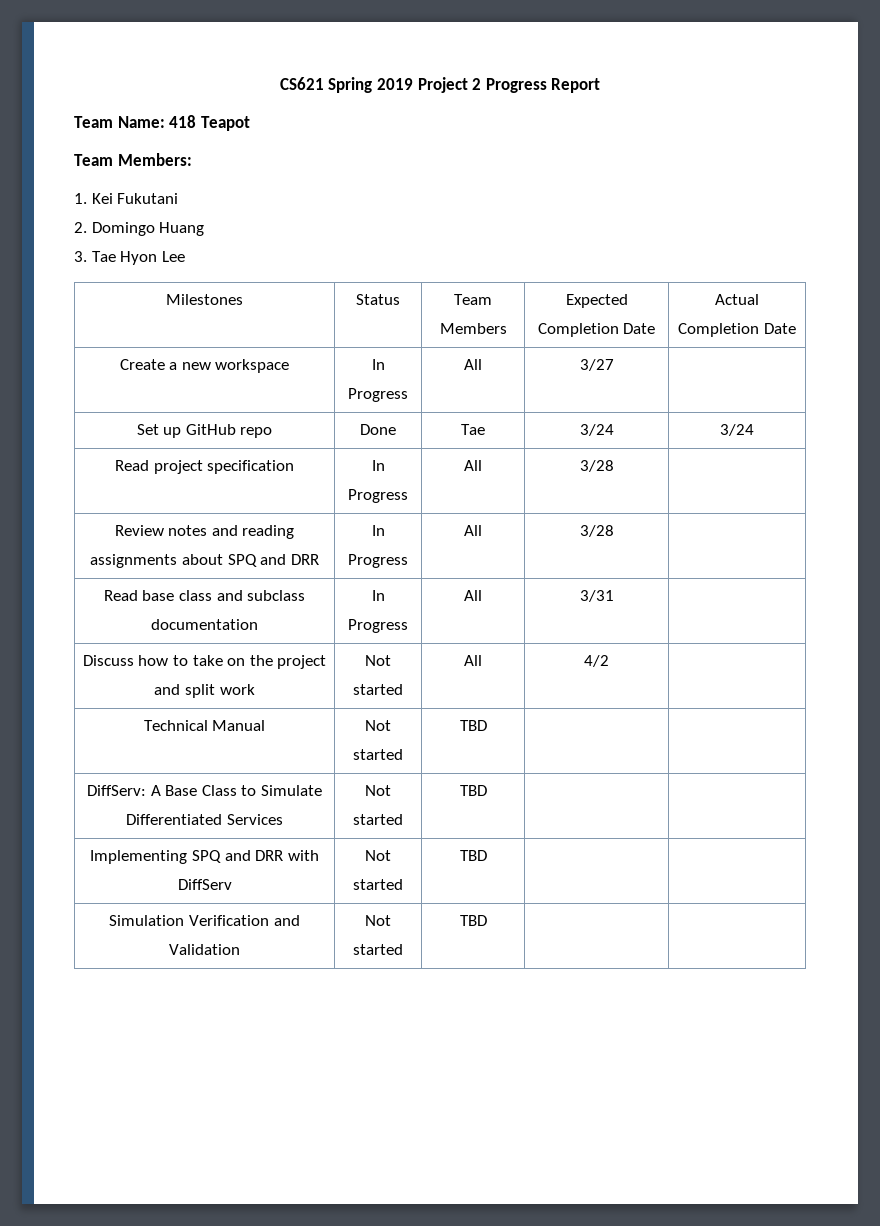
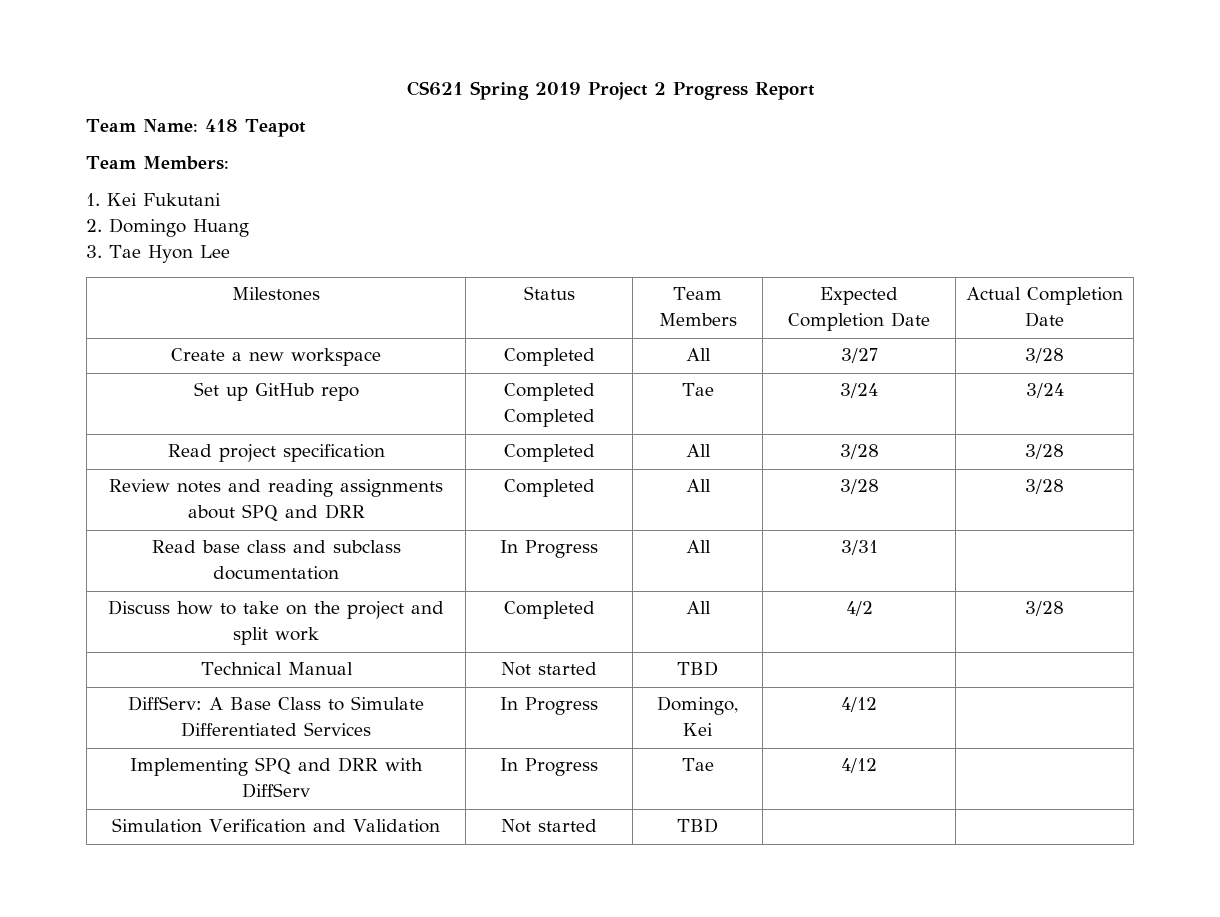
[371,359,385,370] [348,388,408,402] In Progress -> [503,348,595,366] Completed
(614, 365) none -> [1025,348,1064,363] 3/28
[360,424,396,435] Done -> [503,383,595,401] [503,409,595,427] Completed Completed
[371,460,385,471] [348,489,408,503] [464,460,482,471] [579,460,614,472] In Progress | All | 3/28 | -> [503,444,595,462] [685,444,711,457] [839,444,879,459] [1025,444,1064,459] Completed | All | 3/28 | 3/28
[371,525,385,536] [348,554,408,568] [464,525,482,536] [579,525,614,537] In Progress | All | 3/28 | -> [503,479,595,497] [685,479,711,492] [839,479,879,494] [1025,479,1064,494] Completed | All | 3/28 | 3/28
[365,655,391,666] [353,684,403,695] Not started -> [503,601,595,619] Completed
(609, 661) none -> [1025,601,1064,616] 3/28
[365,785,391,796] [353,814,403,825] [459,785,487,796] Not started | TBD | -> [500,697,598,715] [657,696,738,715] [683,723,713,736] [841,697,877,712] In Progress | Domingo, Kei | 4/12
[365,850,391,861] [353,879,403,890] [459,850,487,861] Not started | TBD | -> [500,758,598,776] [681,758,714,771] [841,758,877,773] In Progress | Tae | 4/12

